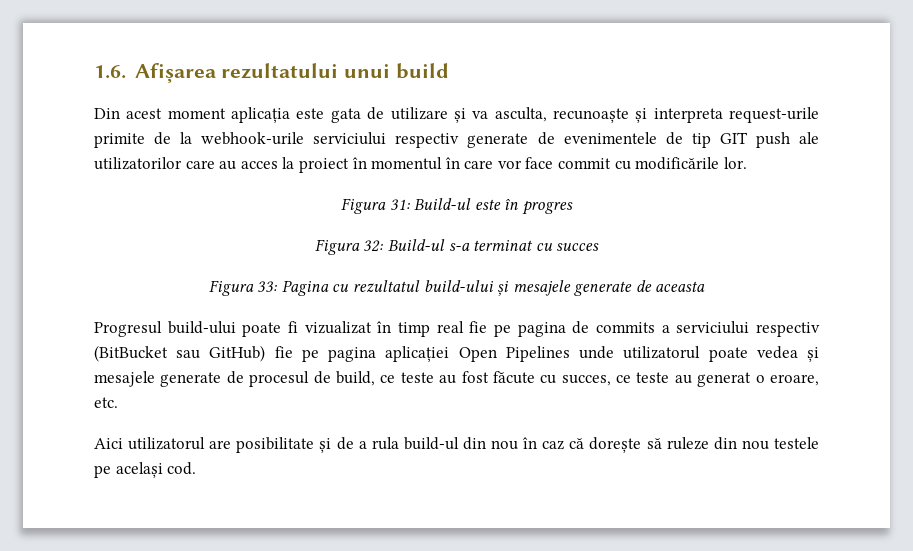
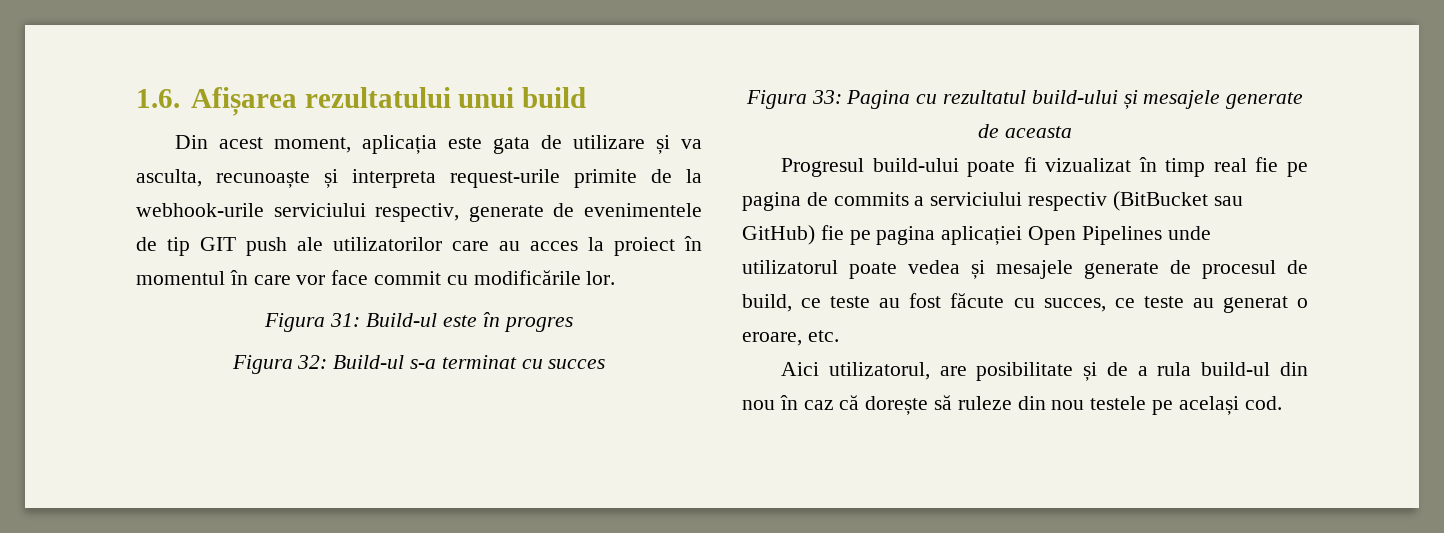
[167,108,226,119] moment -> [274,137,352,153] moment,
[395,133,460,148] respectiv -> [375,203,460,222] respectiv,
[128,437,206,450] utilizatorul -> [828,362,930,380] utilizatorul,

